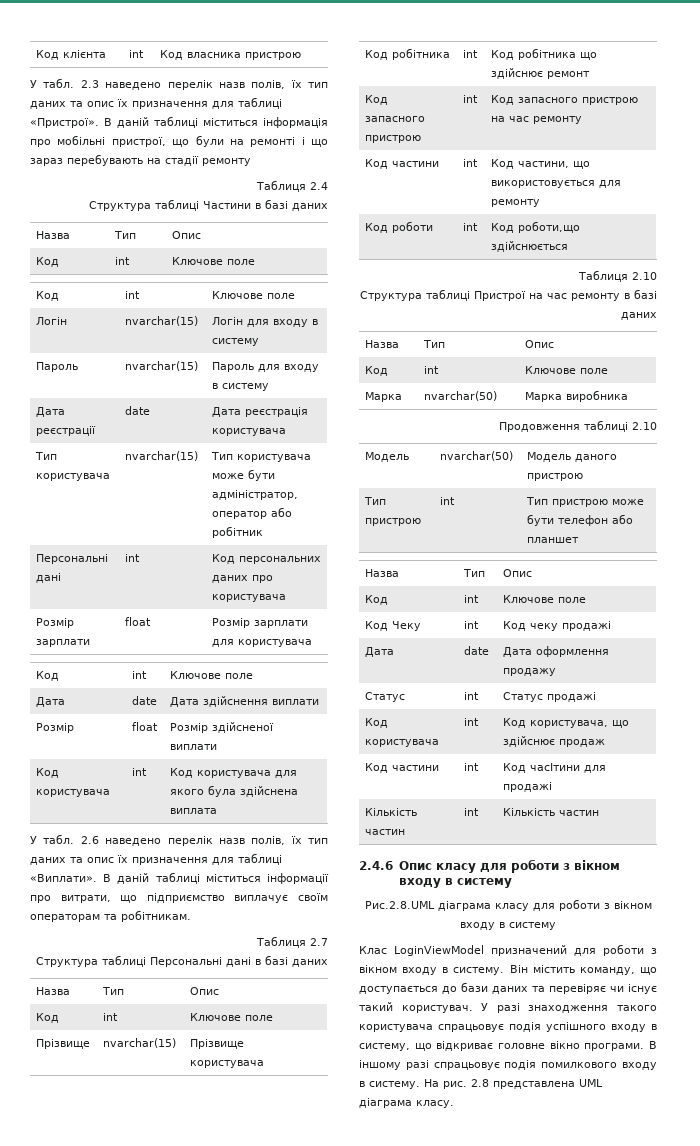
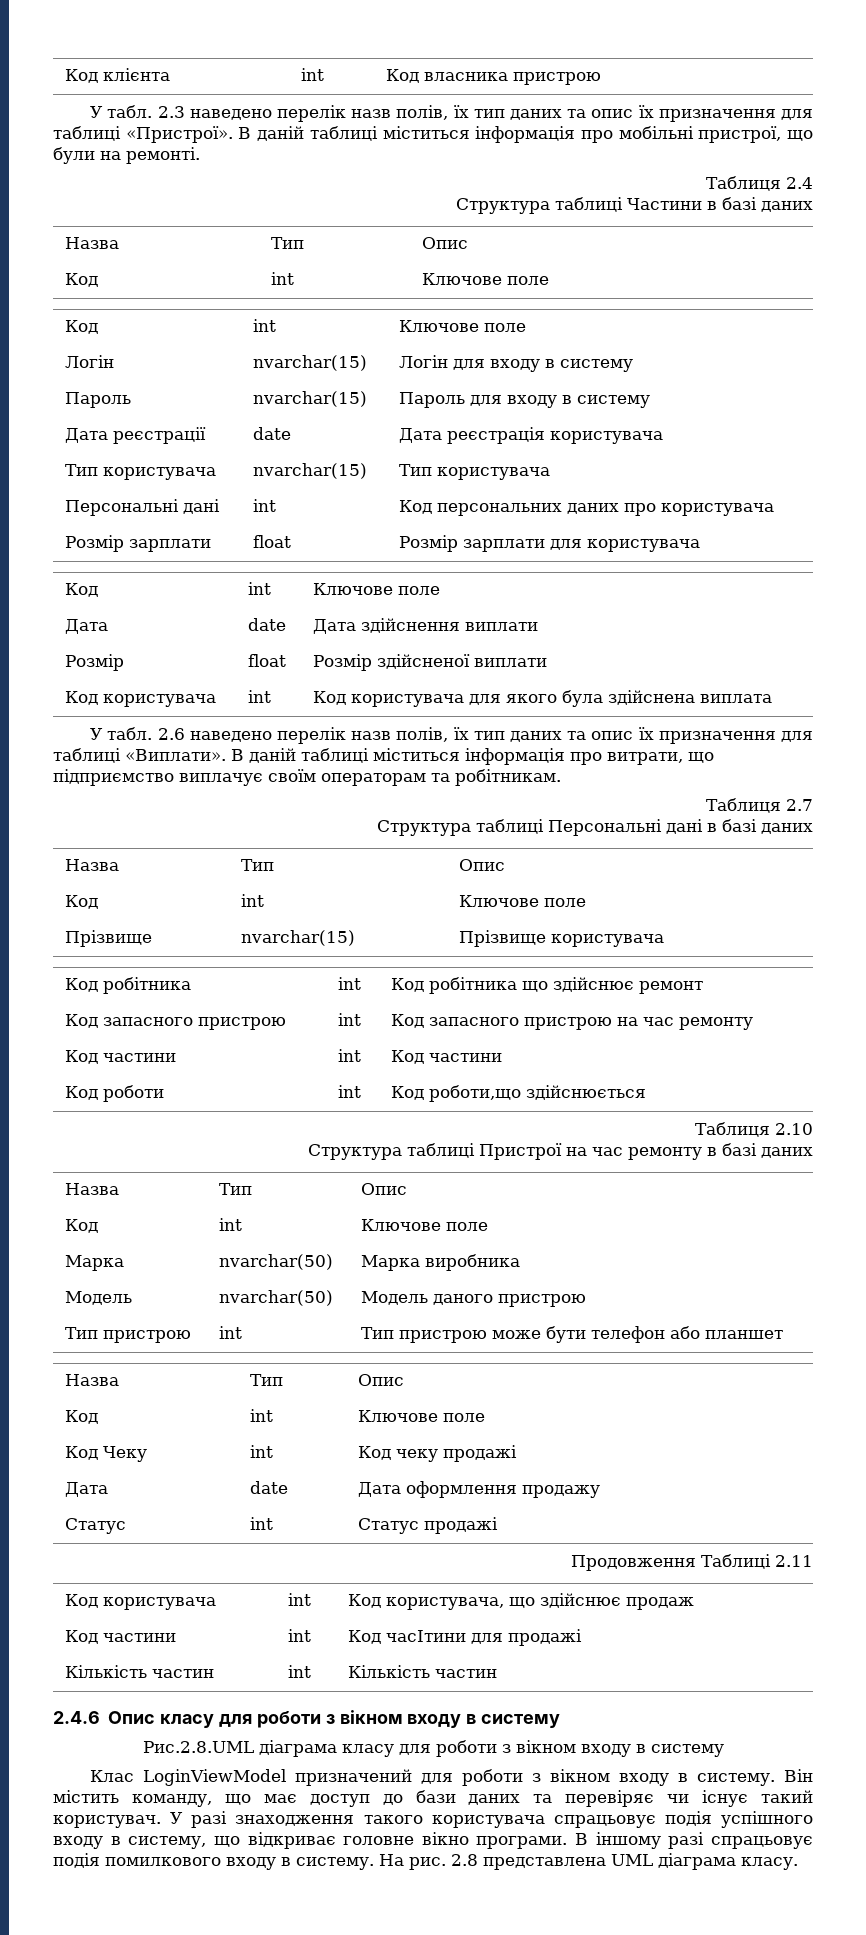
[250,137,328,147] [30,154,251,166] ремонті і що зараз перебувають на стадії ремонту -> [126,147,200,164] ремонті.
[212,469,276,481] [212,490,299,500] [212,507,293,519] [212,526,264,538] може бути адміністратор, оператор або робітник -> (550, 473) none
[267,873,329,884] інформації -> [465,748,565,765] інформація
[518,161,591,169] [491,180,622,188] [491,199,541,207] частини, що використовується для ремонту -> [428,1053,502,1062] частини
[499,420,657,432] // Продовження таблиці 2.10 -> (520, 1262) none
(597, 697) none -> [571,1554,813,1571] // Продовження Таблиці 2.11
[359,986,438,994] доступається -> [263,1794,370,1807] має доступ

